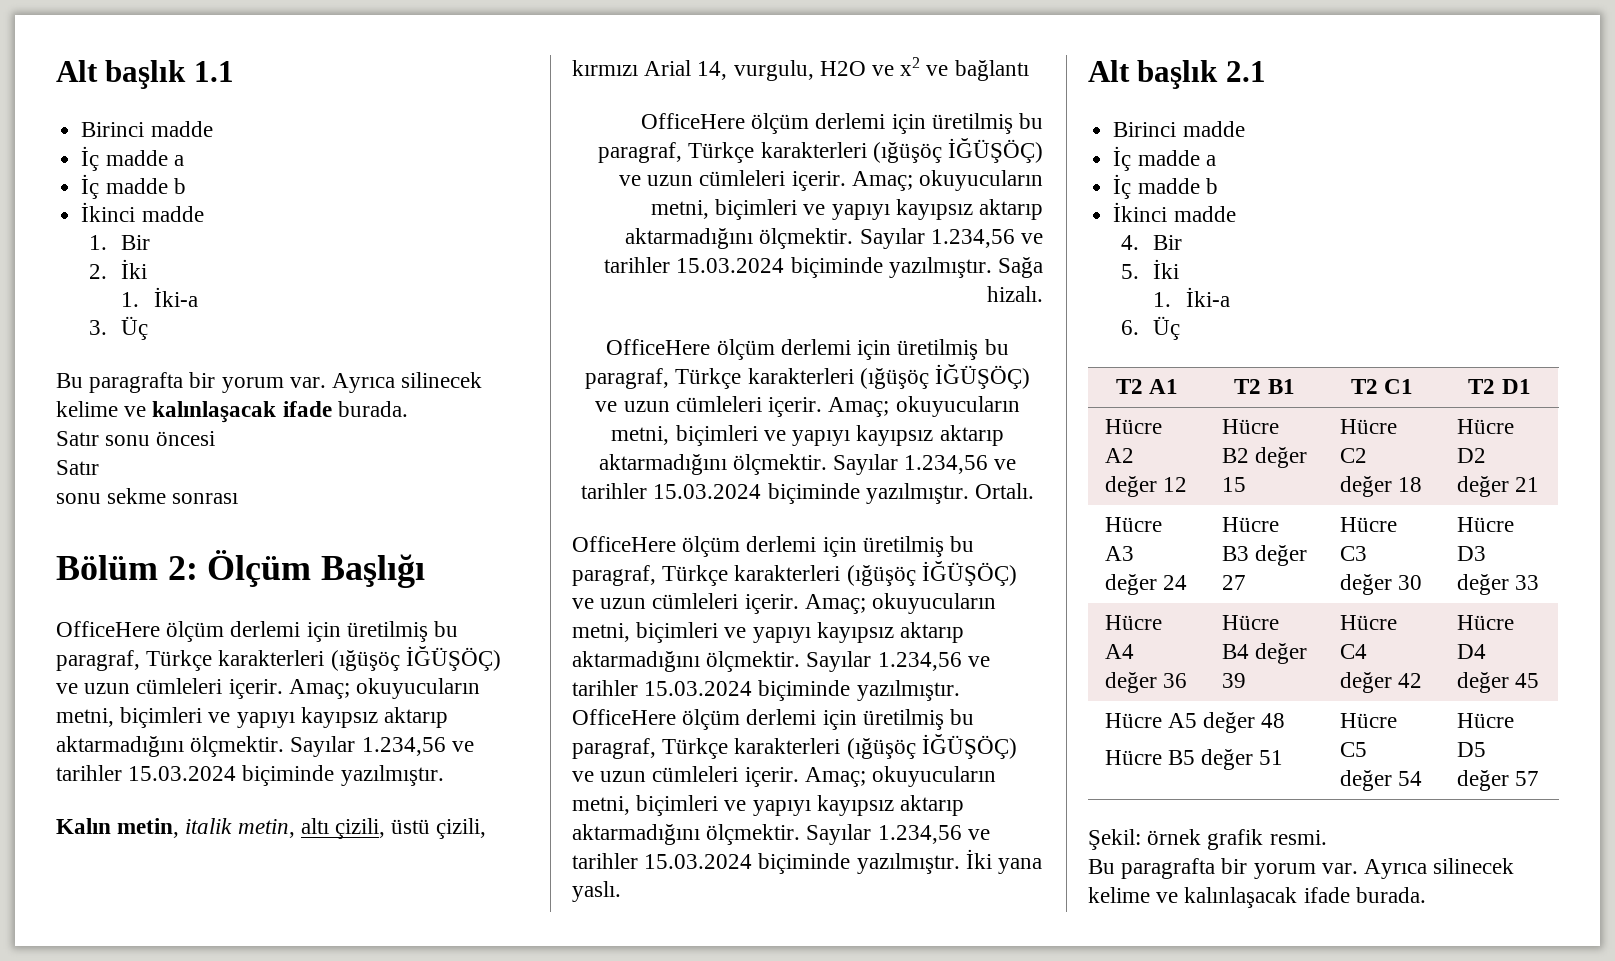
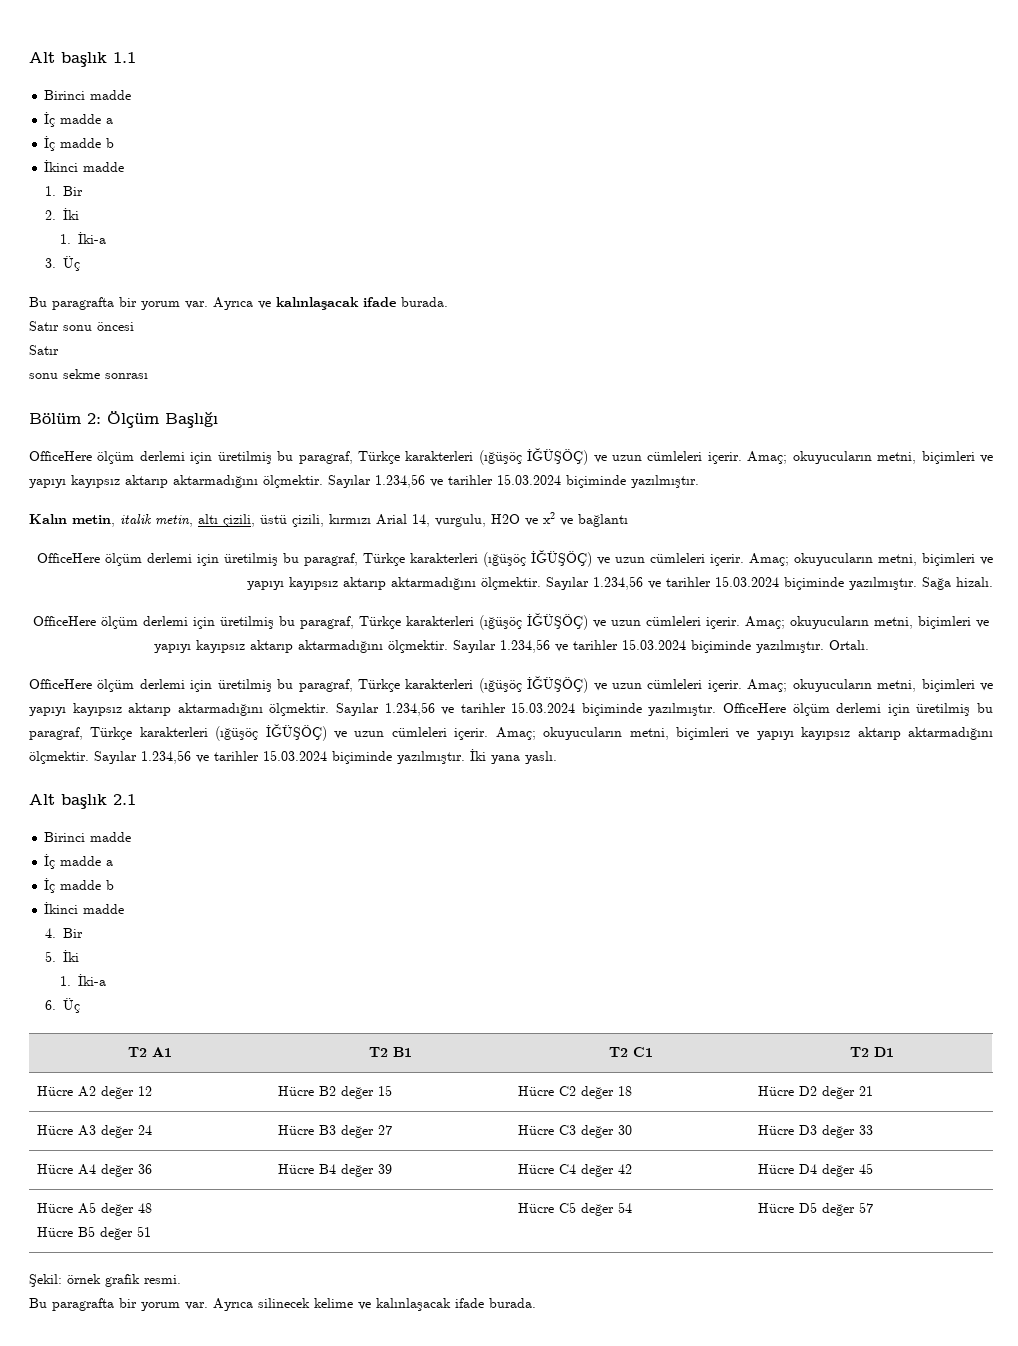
[401,372,483,388] [56,401,118,417] silinecek kelime -> (253, 303) none

